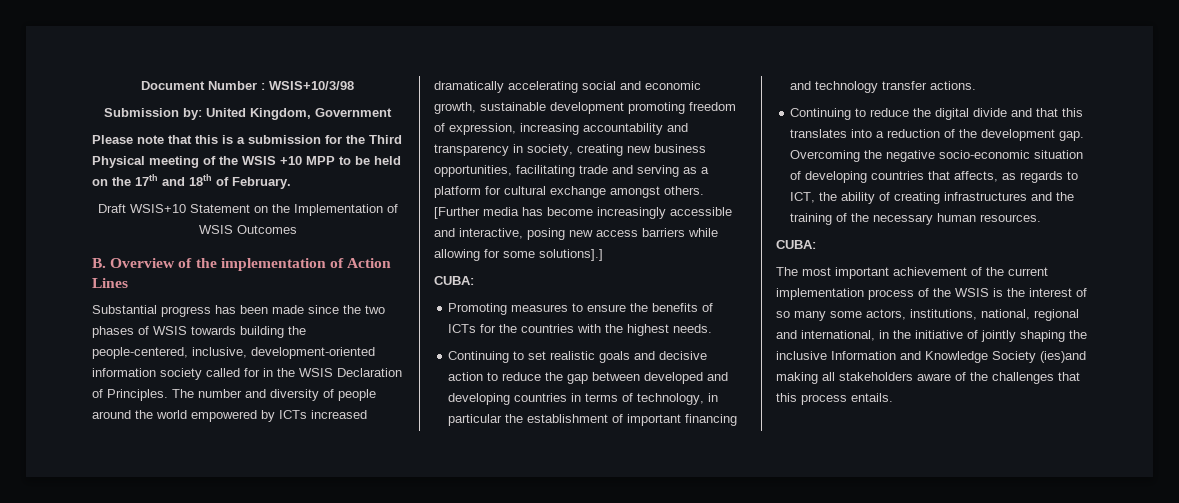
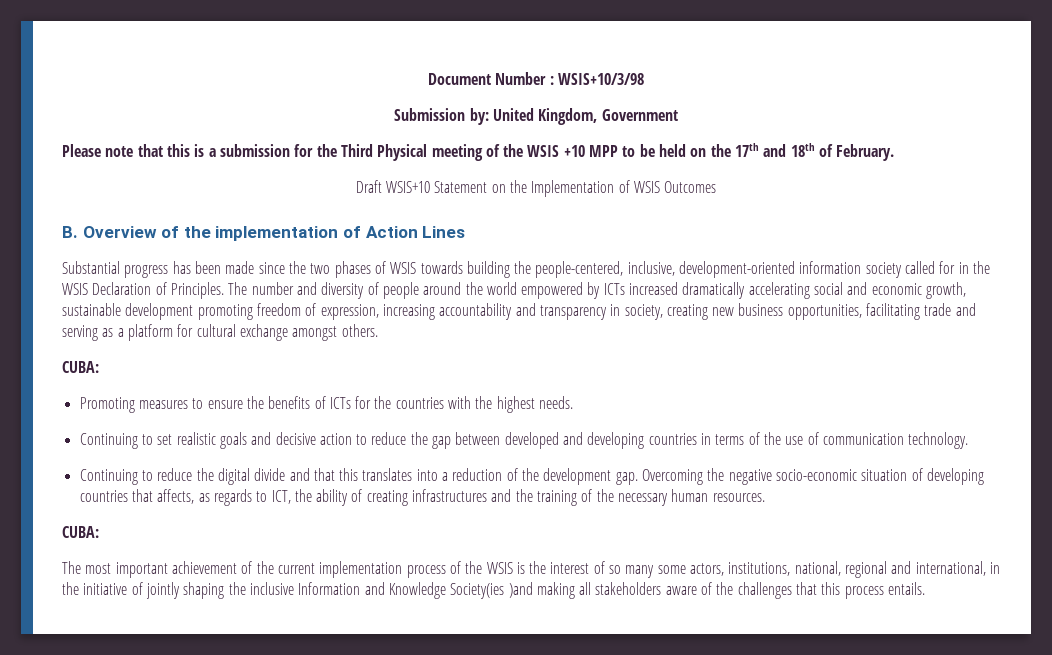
[434,207,732,219] [434,228,718,240] [434,249,603,261] [Further media has become increasingly accessible and interactive, posing new access barriers while allowing for some solutions].] -> (378, 330) none
[637,393,719,405] [448,414,738,426] [790,81,977,93] technology, in particular the establishment of important financing and technology transfer actions. -> [764,432,969,449] the use of communication technology.
[992,351,1086,363] Society (ies)and -> [450,582,533,599] Society(ies )and

